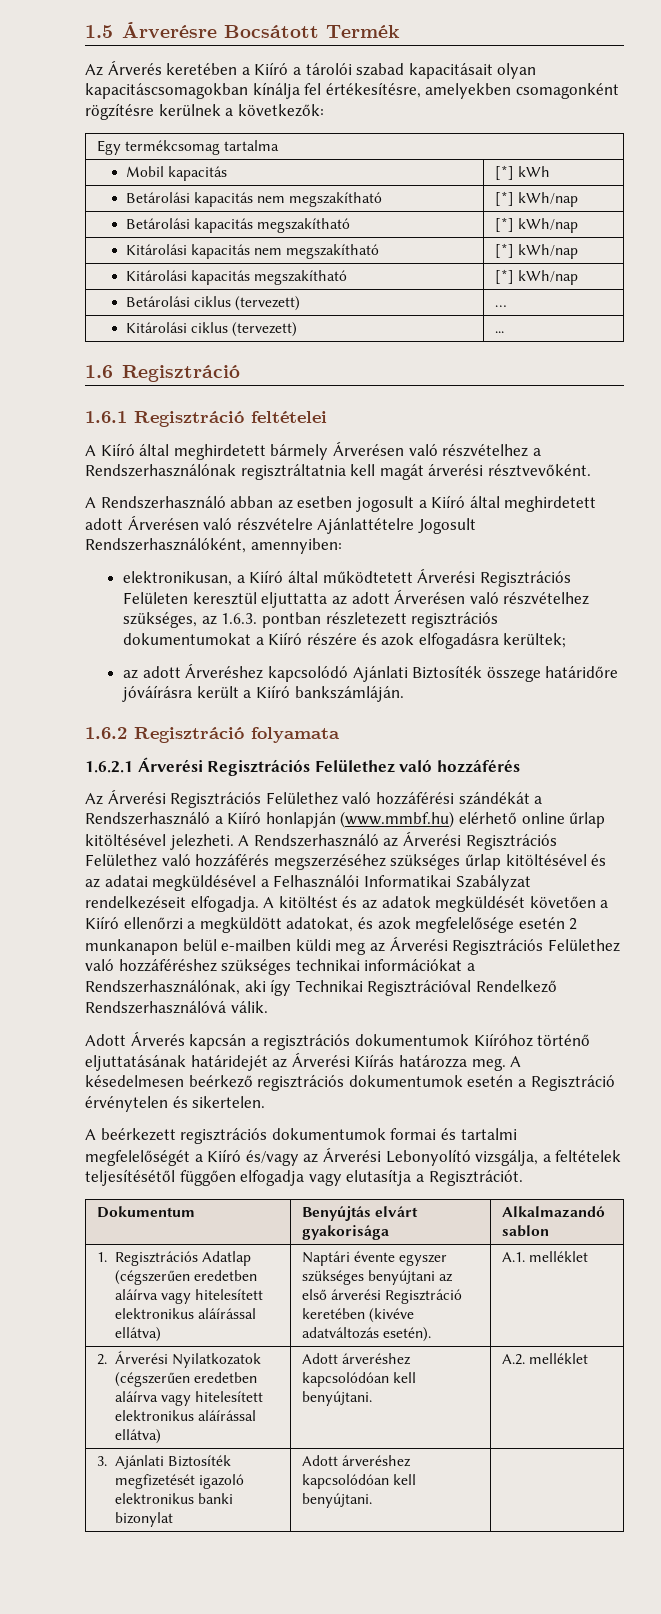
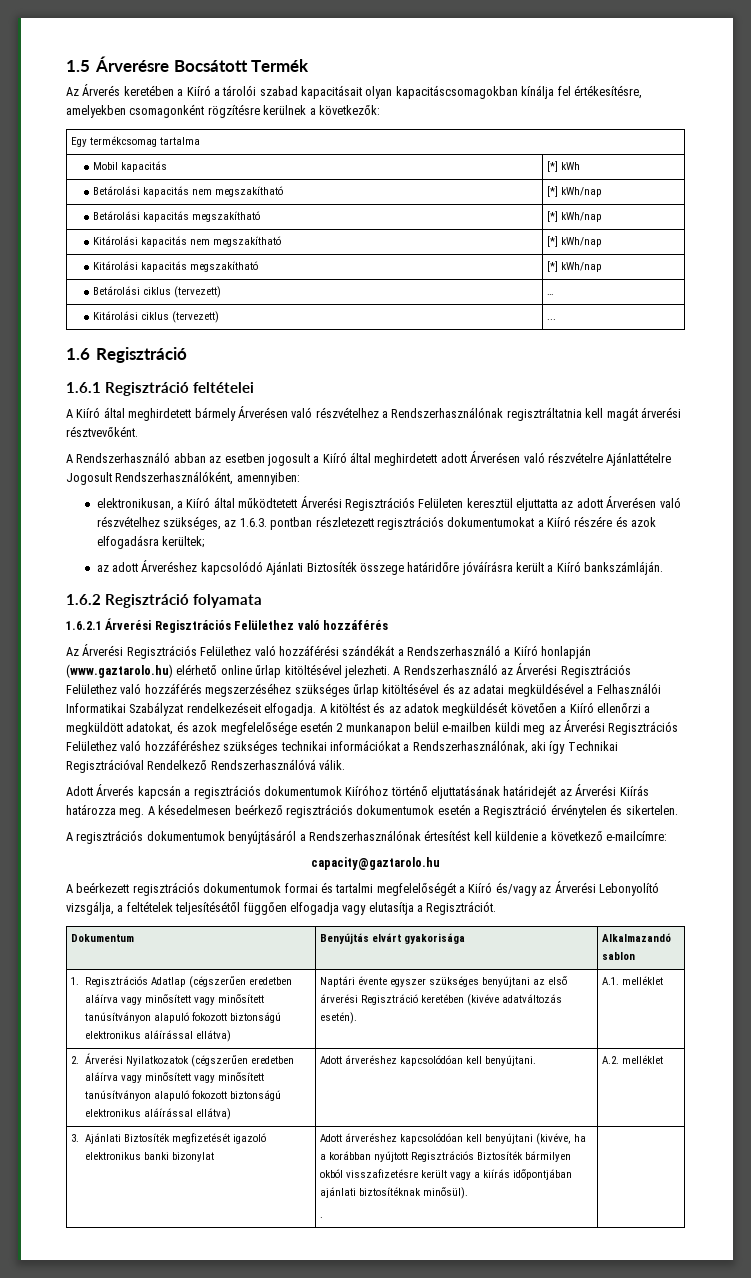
[340,811,455,828] (www.mmbf.hu) -> [66,664,173,678] (www.gaztarolo.hu)
(266, 1102) none -> [66,830,668,844] [311,857,440,870] // A regisztrációs dokumentumok benyújtásáról a Rendszerhasználónak értesítést kell küldenie a következő e-mailcímre: // capacity@gaztarolo.hu
[195,1289,264,1300] hitelesített -> [144,994,264,1005] [84,1012,281,1023] minősített vagy minősített tanúsítványon alapuló fokozott biztonságú
[195,1391,264,1402] hitelesített -> [144,1072,264,1083] [84,1090,281,1101] minősített vagy minősített tanúsítványon alapuló fokozott biztonságú
[302,1493,373,1508] benyújtani. -> [485,1133,587,1145] [320,1151,572,1162] [320,1169,573,1180] [320,1187,469,1199] [320,1217,324,1218] benyújtani (kivéve, ha a korábban nyújtott Regisztrációs Biztosíték bármilyen okból visszafizetésre került vagy a kiírás időpontjában ajánlati biztosítéknak minősül). // .

